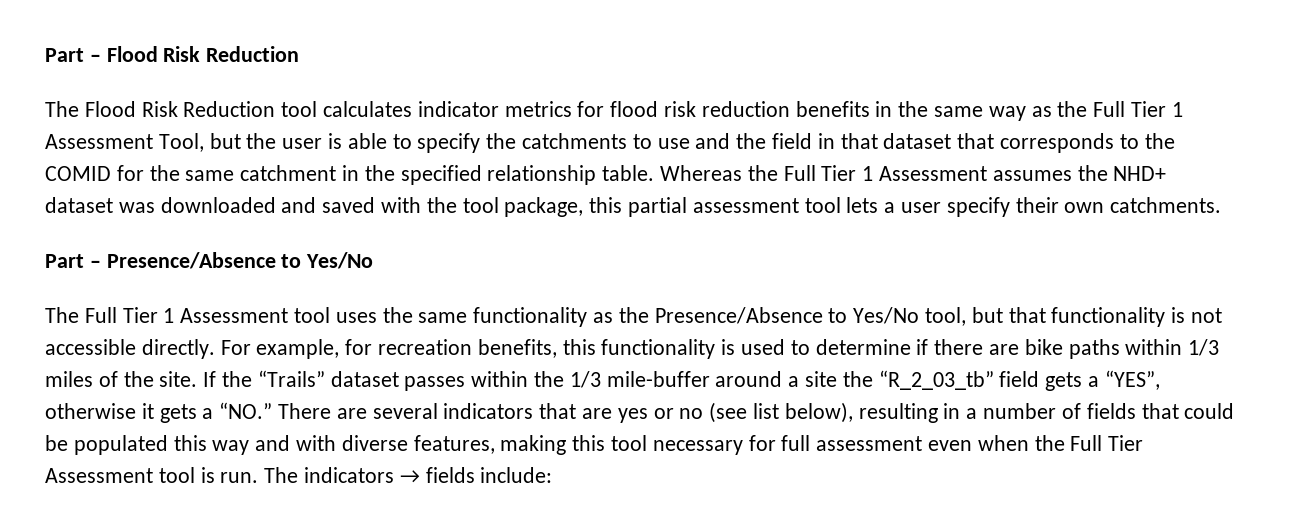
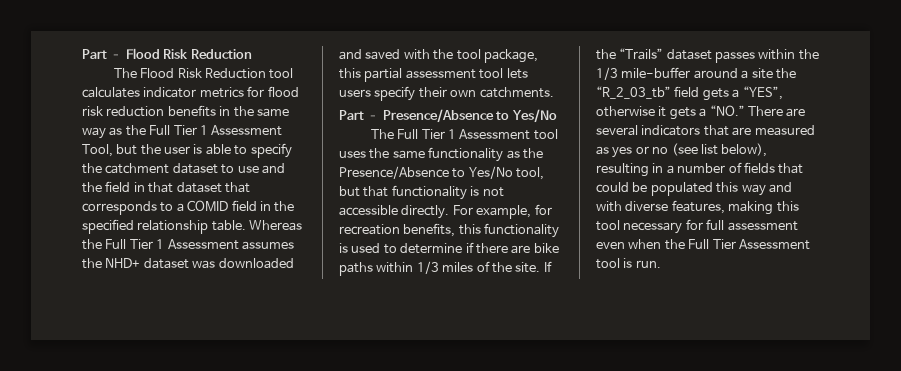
[522,133,628,149] catchments -> [105,163,218,174] catchment dataset
[1144,133,1175,149] [45,165,337,181] the COMID for the same catchment -> [176,200,257,212] a COMID field
[884,202,942,213] a user -> [339,89,371,97] users
(613, 413) none -> [754,125,815,136] [596,146,609,155] measured as
[264,467,553,483] The indicators → fields include: -> (661, 264) none

